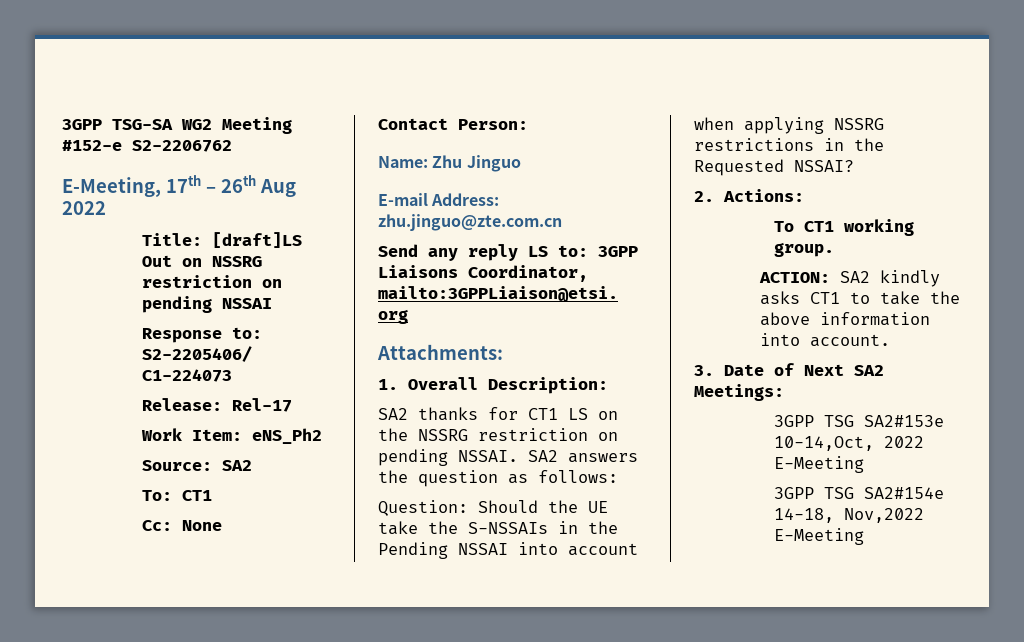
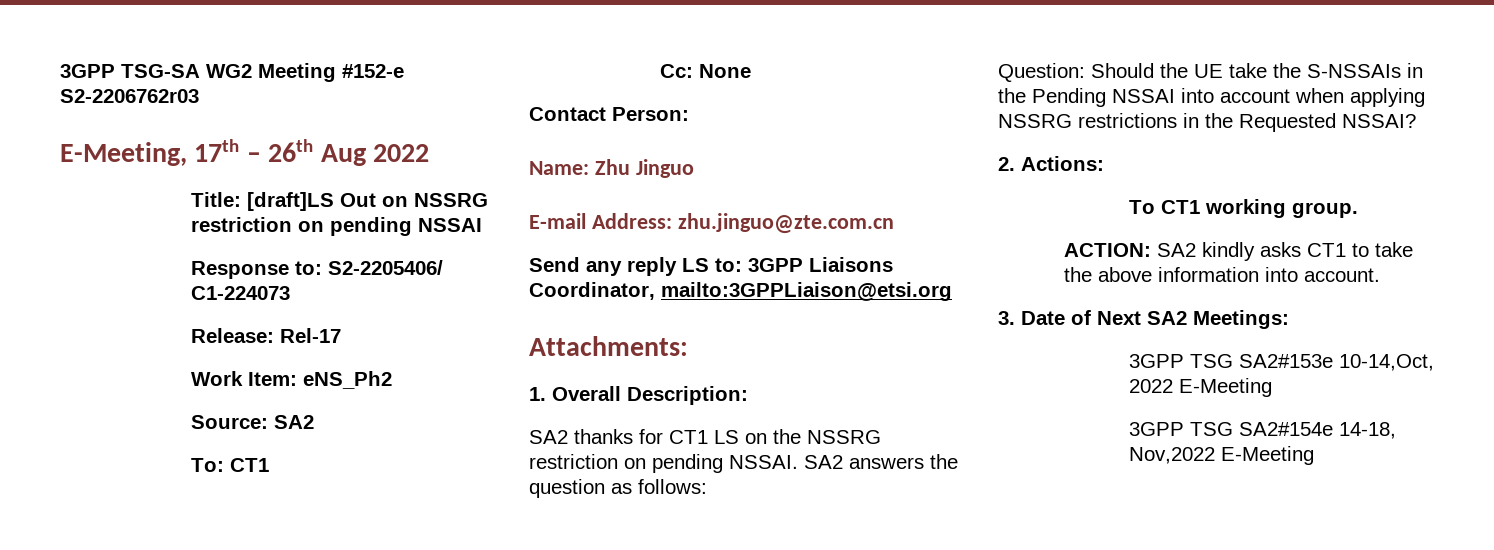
[132,140,232,152] S2-2206762 -> [60,89,199,103] S2-2206762r03

